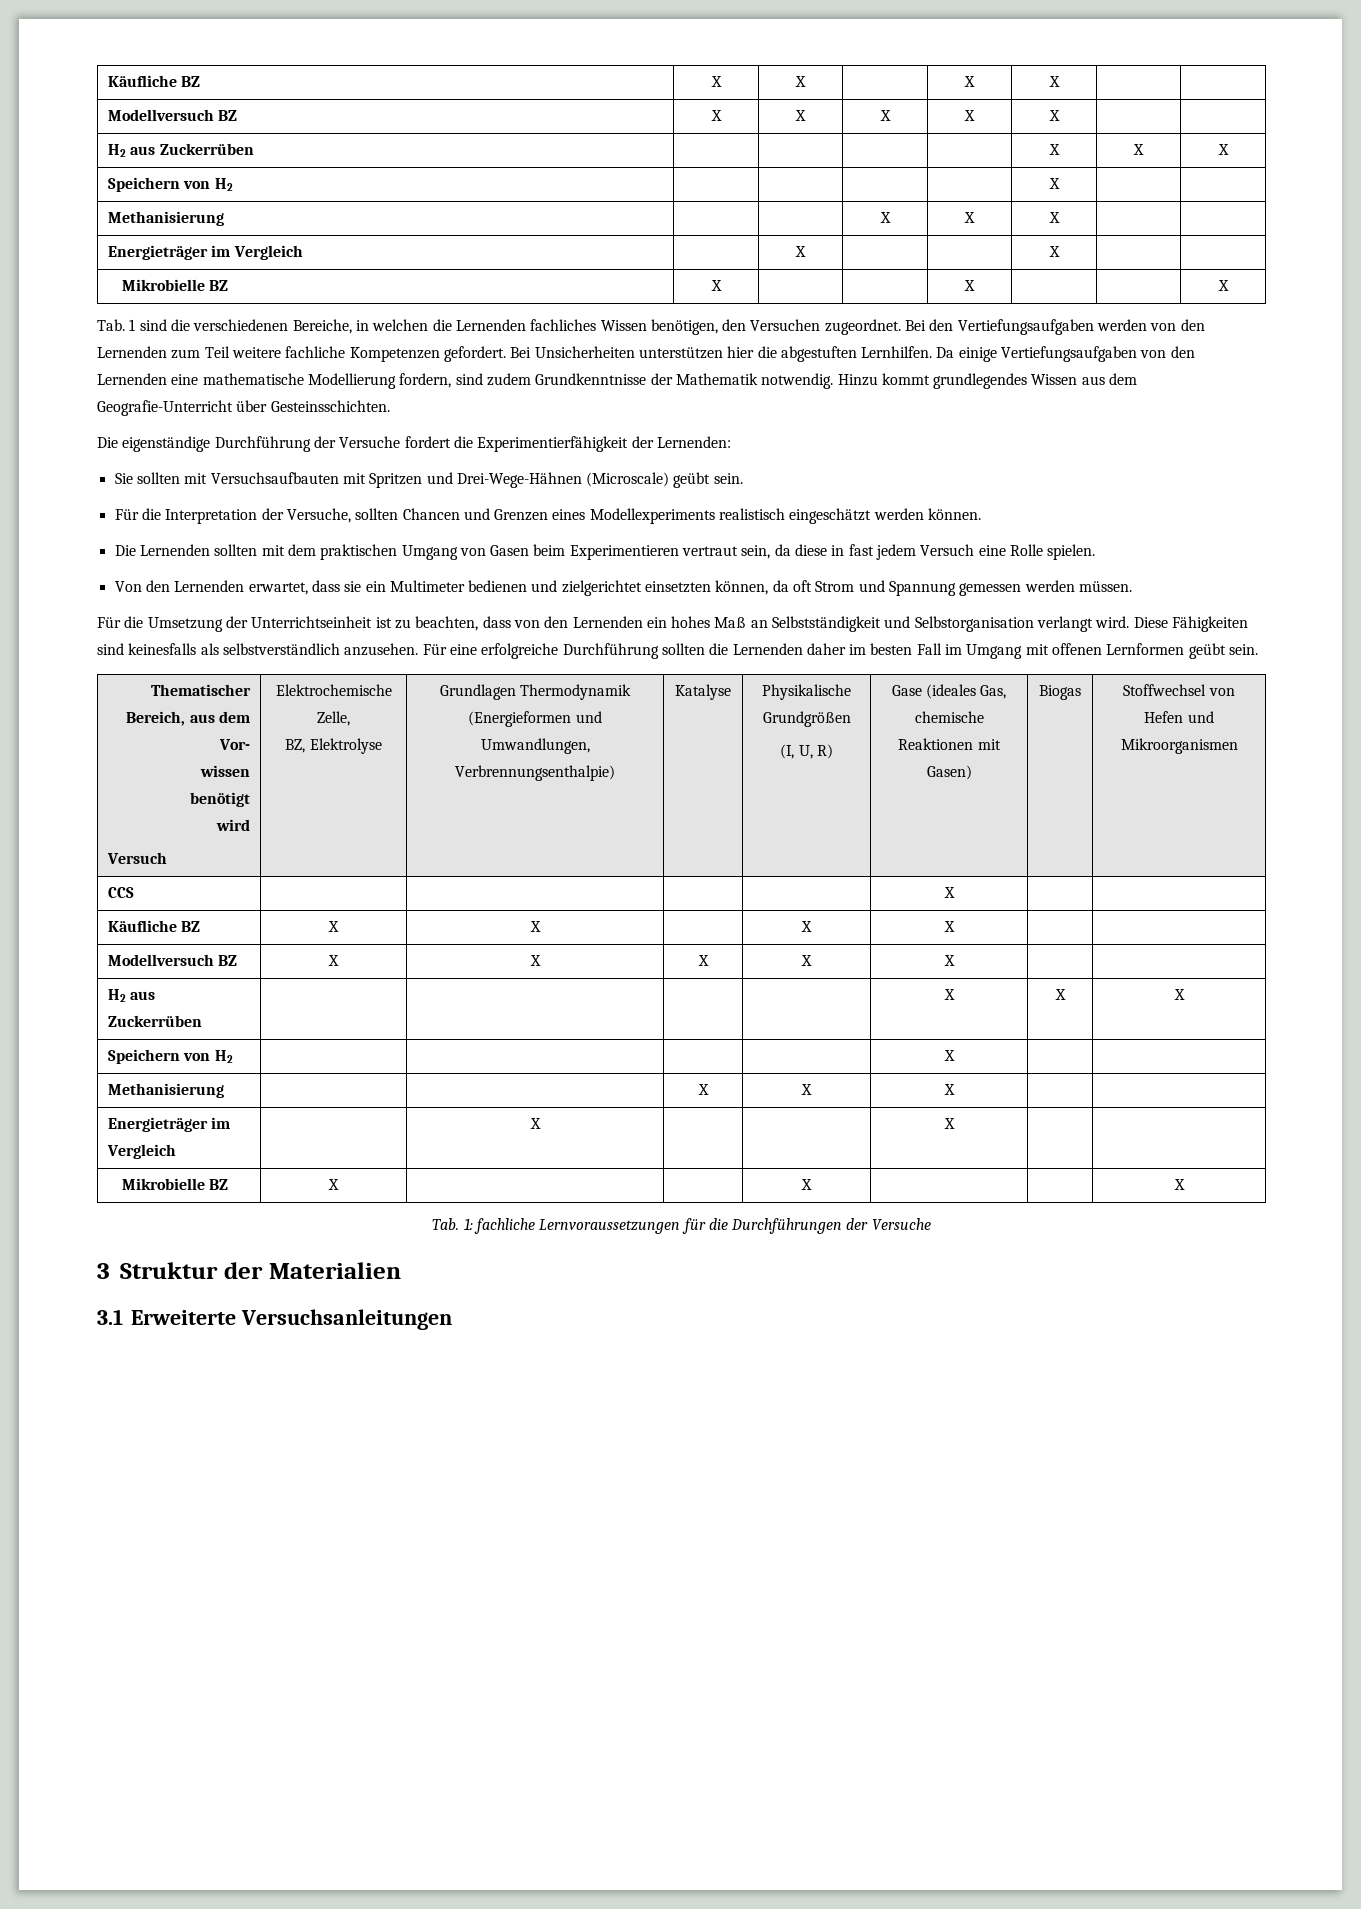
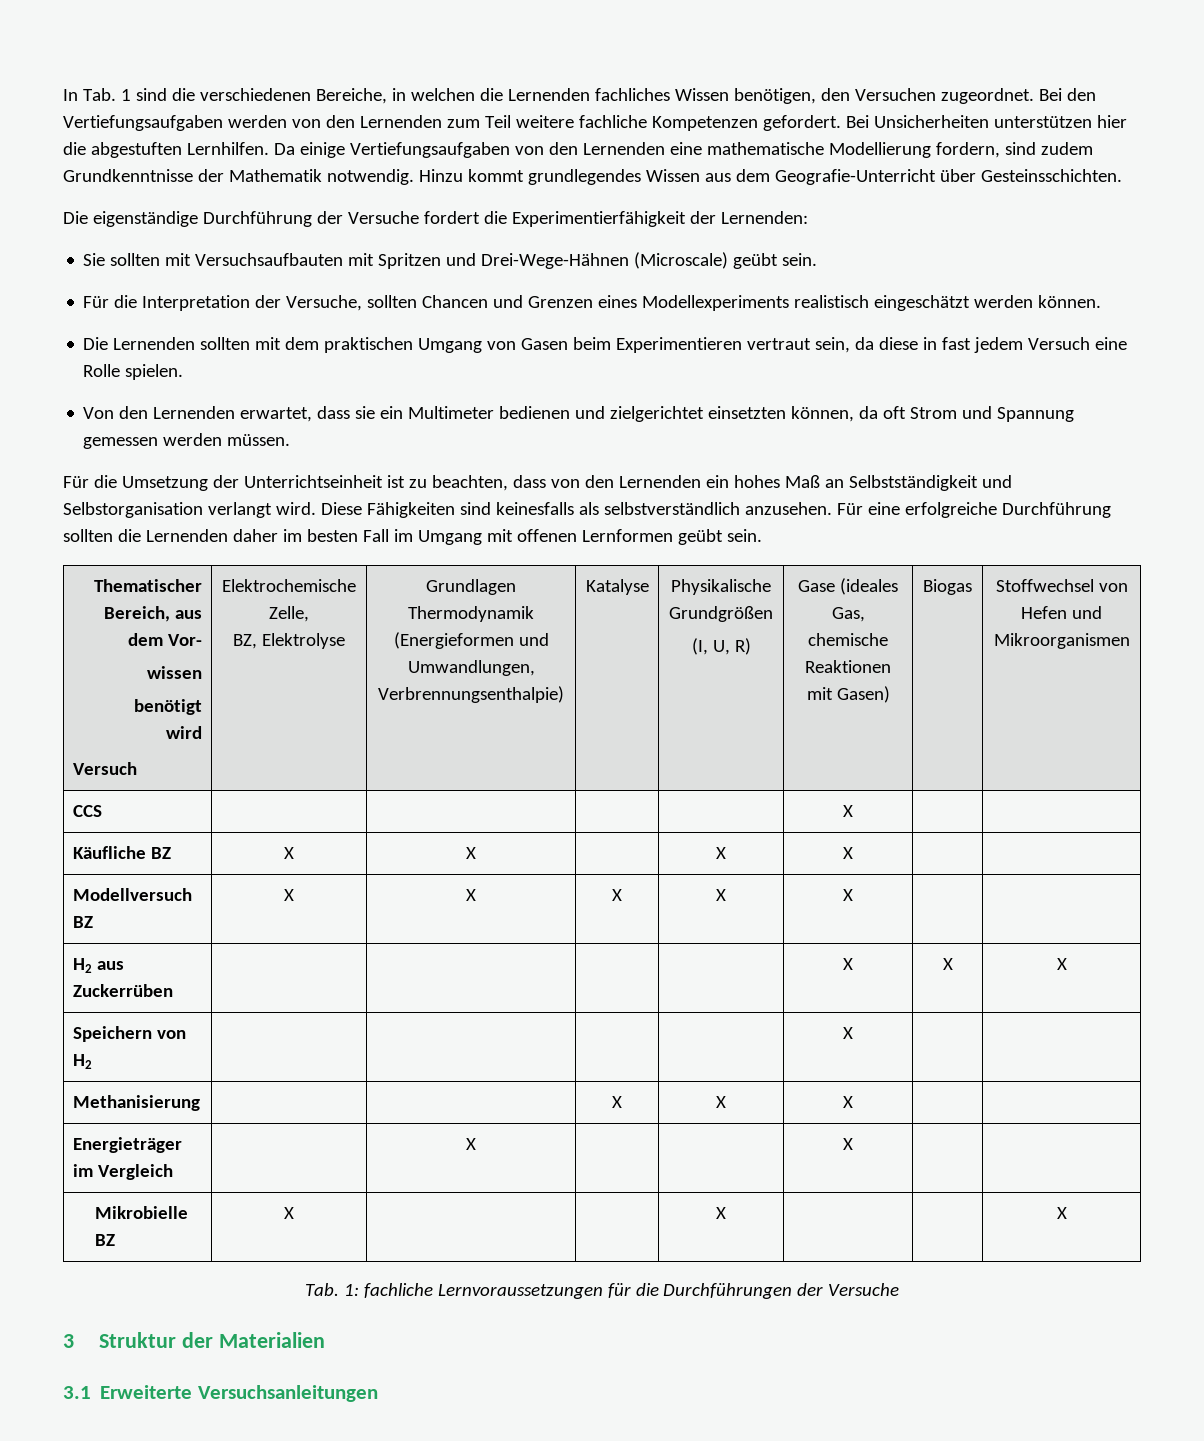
[108,75,201,87] [710,76,722,87] [795,76,806,87] [964,76,975,87] [1048,76,1060,87] [108,109,238,121] [710,110,722,121] [795,110,806,121] [879,110,891,121] [964,110,975,121] [1048,110,1060,121] [108,143,254,157] [1048,144,1060,155] [1133,144,1144,155] [1217,144,1229,155] [108,177,233,192] [1048,178,1060,189] [108,211,225,226] [879,212,891,223] [964,212,975,223] [1048,212,1060,223] [108,245,303,260] [795,246,806,257] [1048,246,1060,257] [122,279,229,291] [710,280,722,291] [964,280,975,291] [1217,280,1229,291] Käufliche BZ | X | X | | X | X | | // Modellversuch BZ | X | X | X | X | X | | // H2 aus Zuckerrüben | | | | | X | X | X // Speichern von H2 | | | | | X | | // Methanisierung | | | X | X | X | | // Energieträger im Vergleich | | X | | | X | | // Mikrobielle BZ | X | | | X | | | X // -> [63,89,78,101] In

